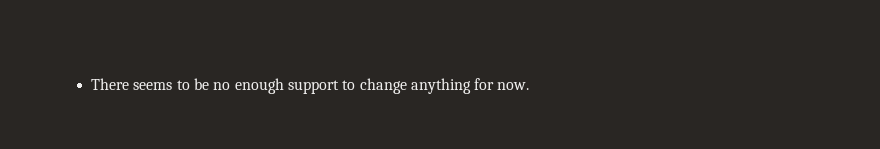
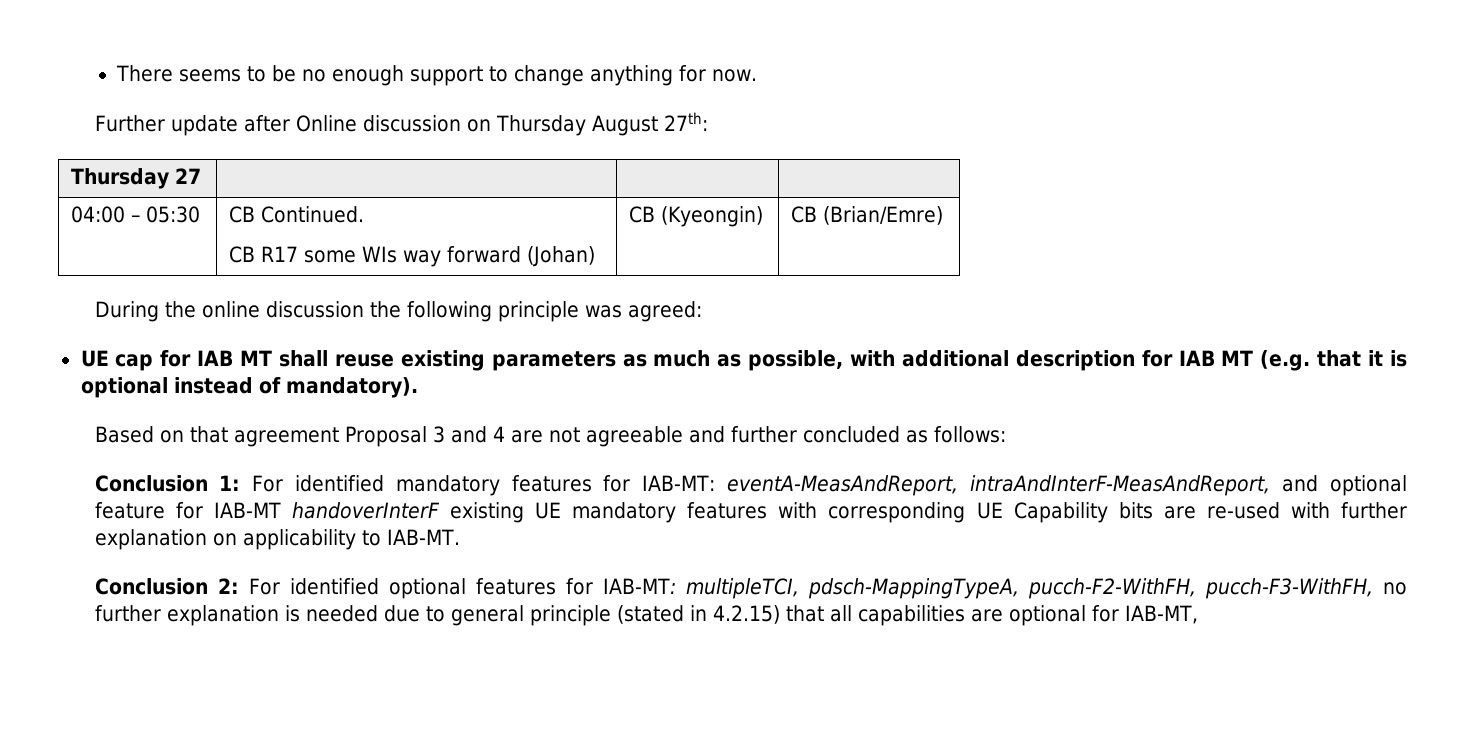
(530, 86) none -> [94,112,708,136] [71,168,202,189] [71,206,201,223] [229,206,365,223] [229,246,596,267] [629,206,764,227] [791,206,944,225] [94,301,702,322] [80,350,1407,371] [80,377,418,398] [94,426,1006,447] [94,475,1407,496] [94,502,1408,523] [94,529,460,550] [94,578,1407,599] [94,605,1198,626] // Further update after Online discussion on Thursday August 27th: // Thursday 27 | | | // 04:00 – 05:30 | CB Continued. // CB R17 some WIs way forward (Johan) | CB (Kyeongin) | CB (Brian/Emre) // During the online discussion the following principle was agreed: // UE cap for IAB MT shall reuse existing parameters as much as possible, with additional description for IAB MT (e.g. that it is optional instead of mandatory). // Based on that agreement Proposal 3 and 4 are not agreeable and further concluded as follows: // Conclusion 1: For identified mandatory features for IAB-MT: eventA-MeasAndReport, intraAndInterF-MeasAndReport, and optional feature for IAB-MT handoverInterF existing UE mandatory features with corresponding UE Capability bits are re-used with further explanation on applicability to IAB-MT. // Conclusion 2: For identified optional features for IAB-MT: multipleTCI, pdsch-MappingTypeA, pucch-F2-WithFH, pucch-F3-WithFH, no further explanation is needed due to general principle (stated in 4.2.15) that all capabilities are optional for IAB-MT,

